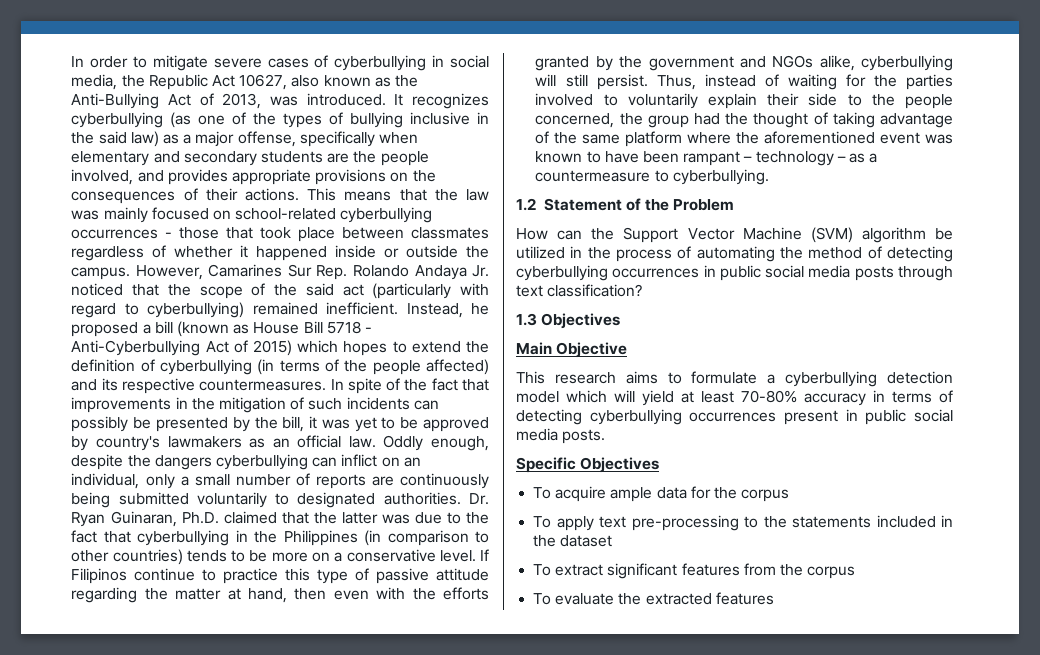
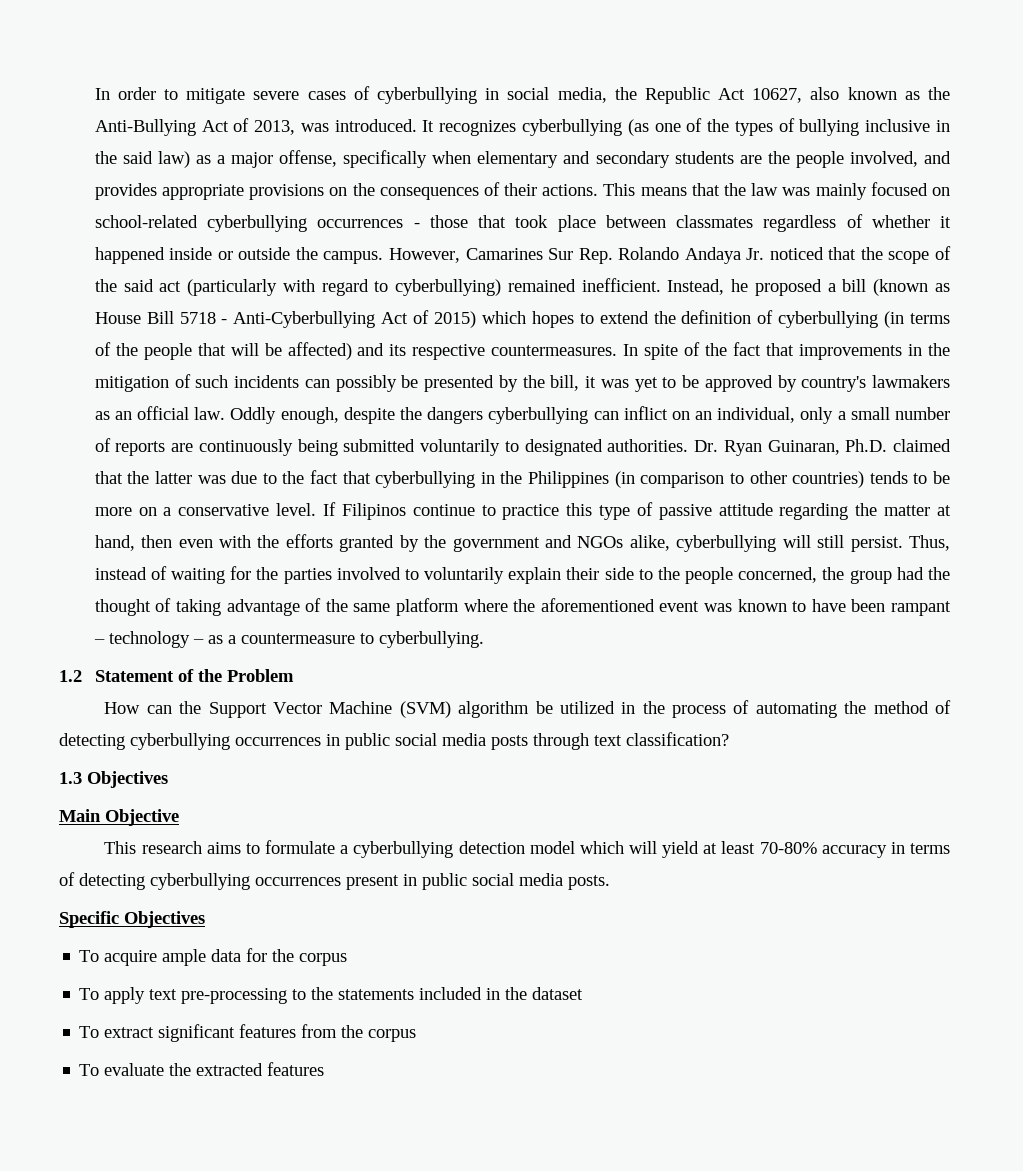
(421, 367) none -> [197,343,282,356] that will be

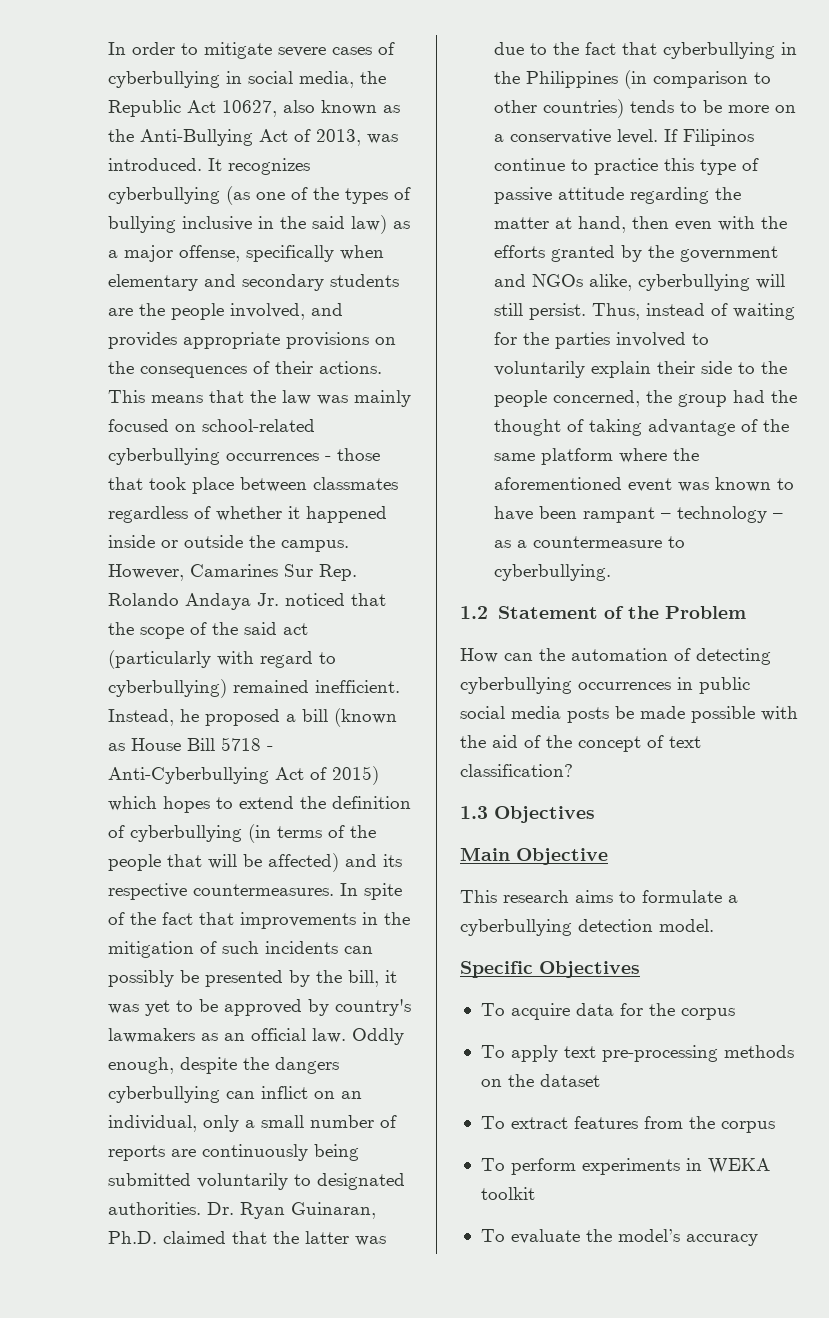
[208,700,929,718] Support Vector Machine (SVM) algorithm be utilized in the process of automating the method -> [571,648,668,661] automation
[533,733,589,750] through -> [615,706,798,723] [460,735,664,752] be made possible with the aid of the concept of
[529,841,951,858] [59,872,610,890] model which will yield at least 70-80% accuracy in terms of detecting cyberbullying occurrences present in public social media posts. -> [659,919,714,932] model.
[162,949,207,966] ample -> (570, 1011) none
[292,987,501,1000] to the statements included in -> [723,1045,794,1058] [480,1079,502,1087] methods on
[158,1024,236,1042] significant -> (568, 1123) none
(417, 1035) none -> [480,1158,770,1175] [480,1187,535,1200] // To perform experiments in WEKA toolkit
[196,1062,325,1076] extracted features -> [617,1229,758,1246] model’s accuracy

